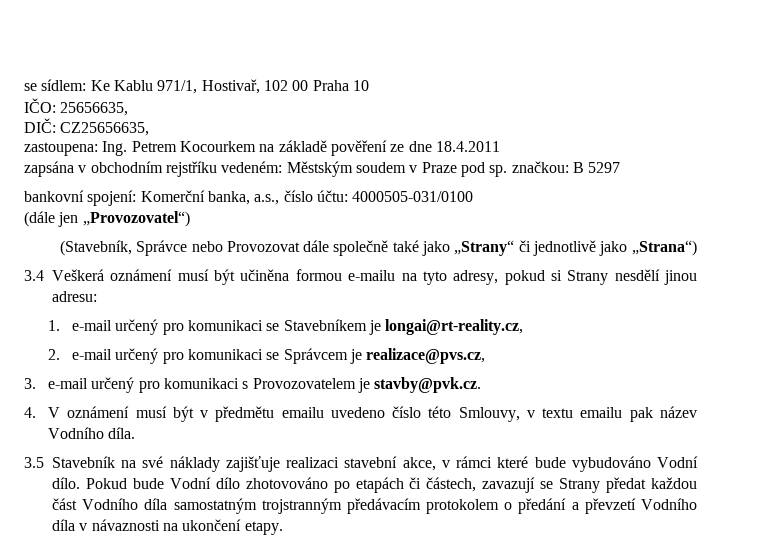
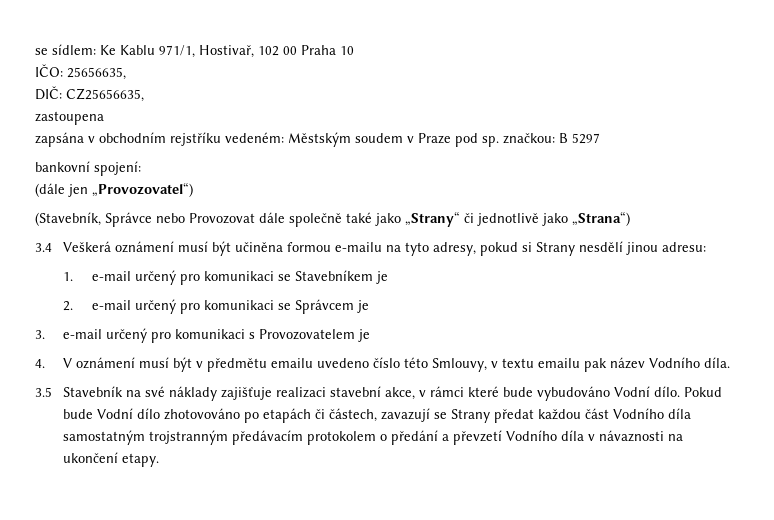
[24,140,500,156] zastoupena: Ing. Petrem Kocourkem na základě pověření ze dne 18.4.2011 -> [35,111,104,125] zastoupena
[140,190,474,205] Komerční banka, a.s., číslo účtu: 4000505-031/0100 -> (141, 168) none
[385,319,524,335] longai@rt-reality.cz, -> (388, 277) none
[366,348,486,364] realizace@pvs.cz, -> (369, 306) none
[374,377,482,393] stavby@pvk.cz. -> (371, 335) none

